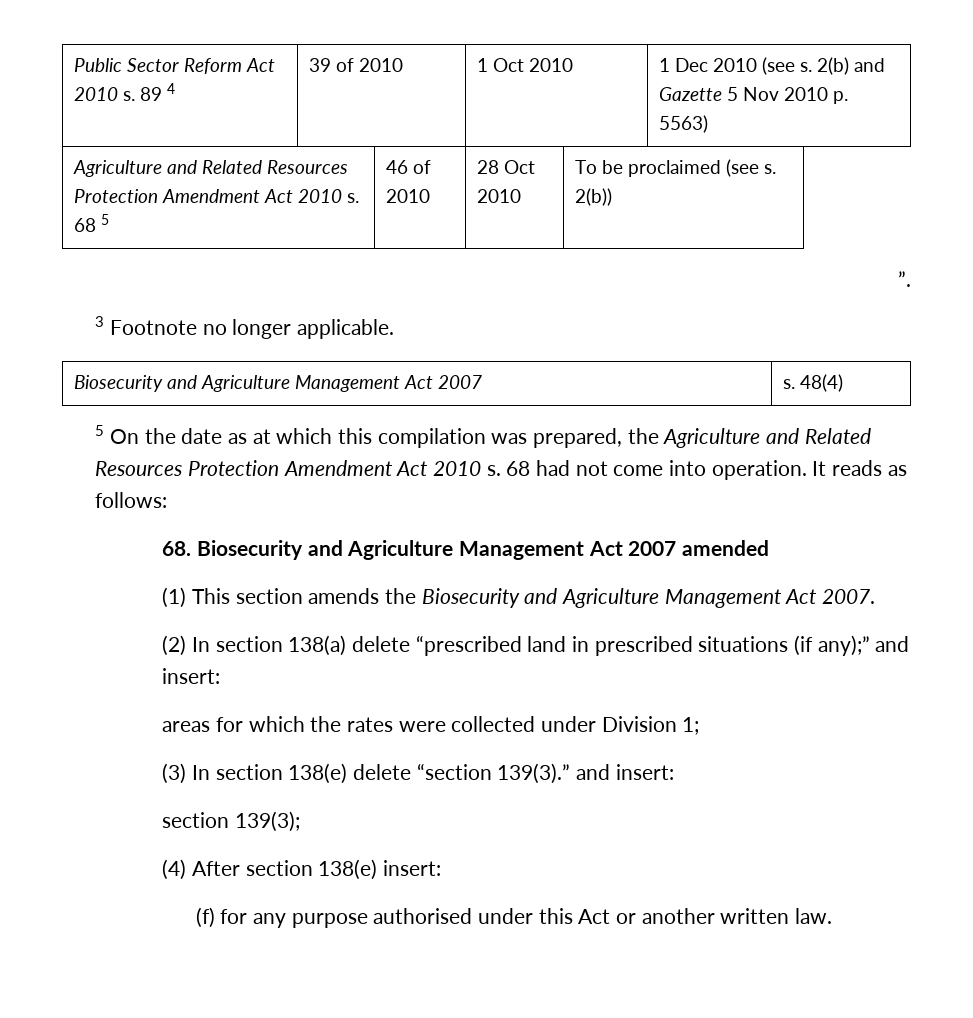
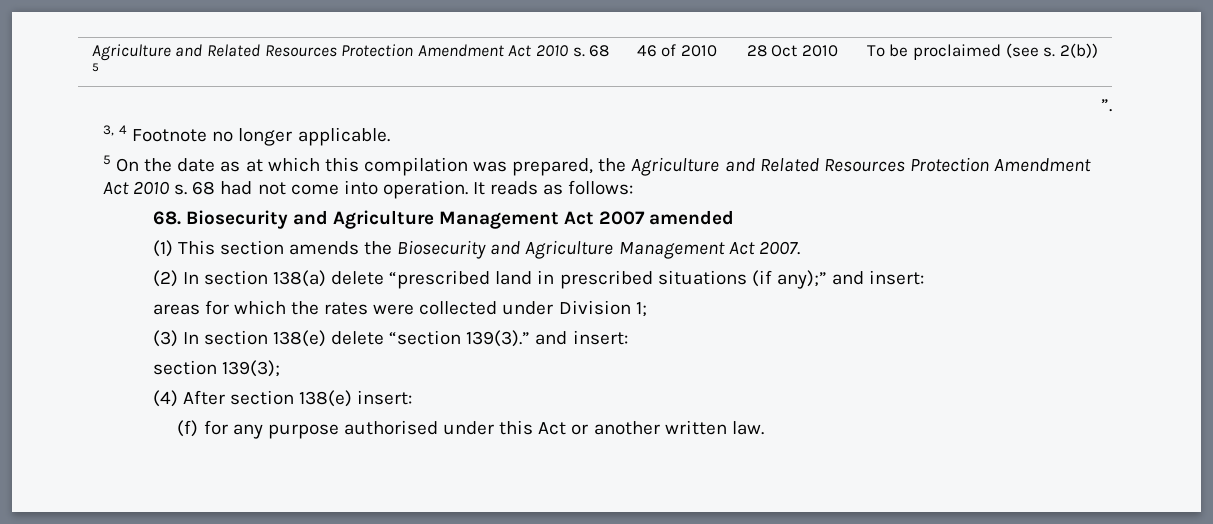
[73,58,275,74] [73,83,175,101] [308,58,403,72] [476,58,573,72] [658,57,886,75] [658,87,849,104] [658,115,708,133] Public Sector Reform Act 2010 s. 89 4 | 39 of 2010 | 1 Oct 2010 | 1 Dec 2010 (see s. 2(b) and Gazette 5 Nov 2010 p. 5563) // -> (91, 52) none
[95,316,105,327] 3 -> [102,125,127,136] 3, 4
[73,375,483,392] [782,374,843,392] // Biosecurity and Agriculture Management Act 2007 | s. 48(4) -> (390, 136) none

